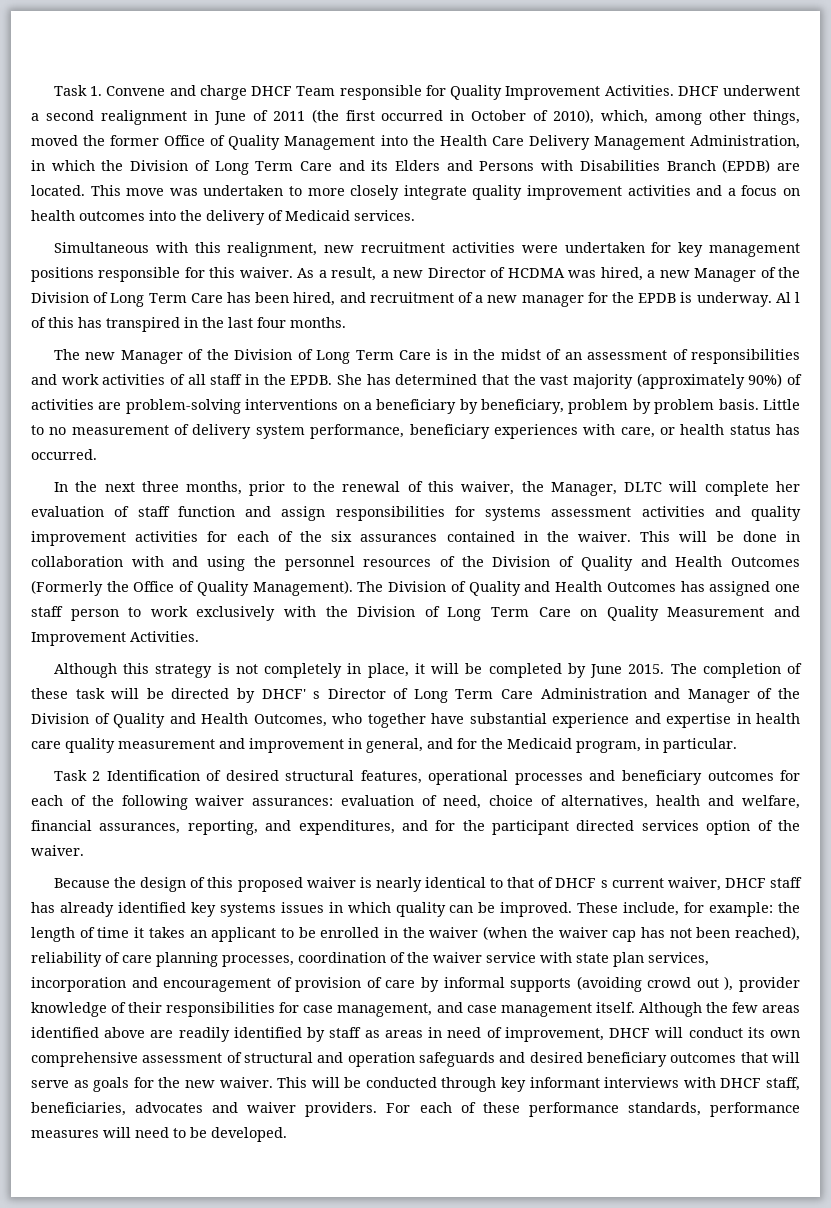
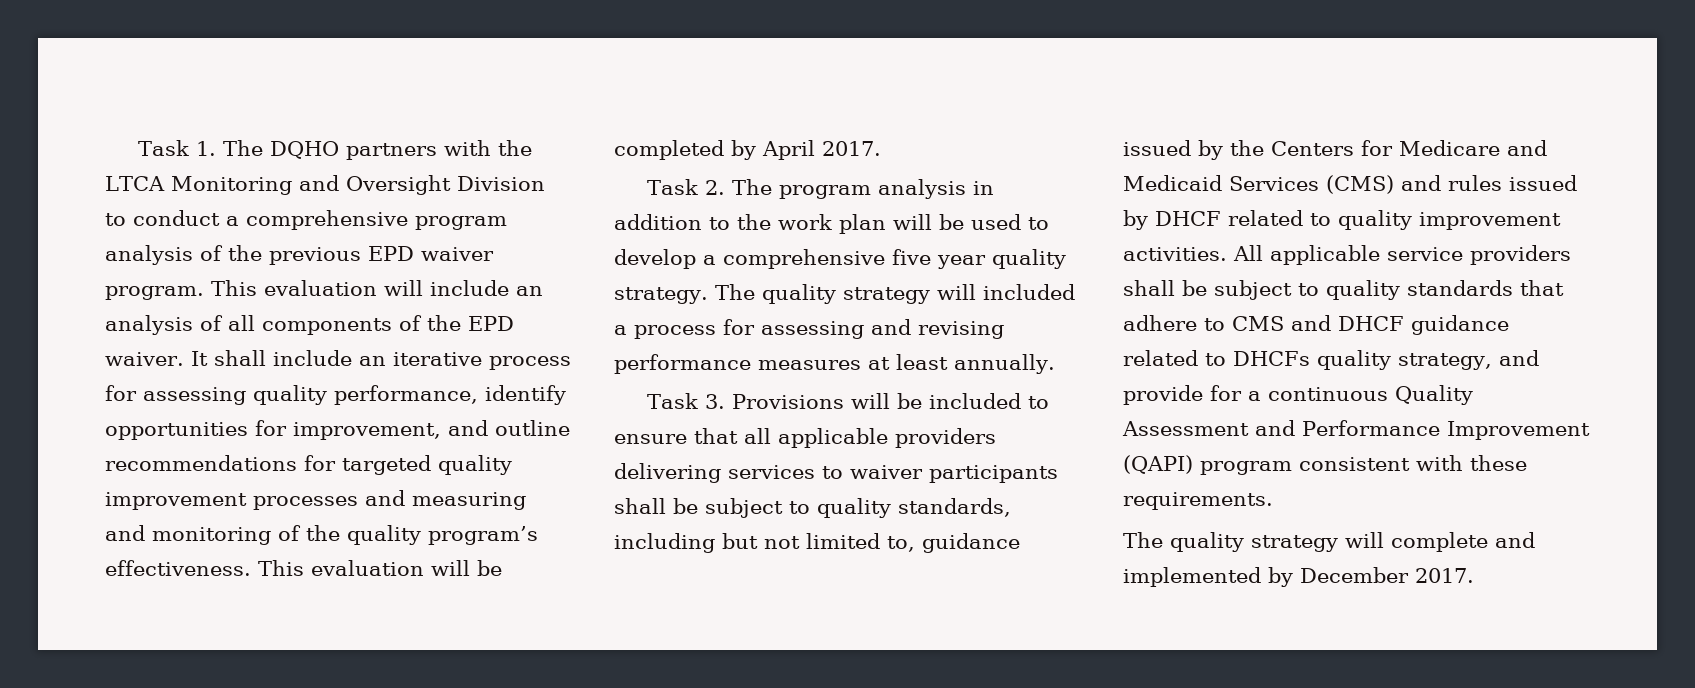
[106,85,800,100] [31,109,801,125] [31,135,801,150] [31,159,800,175] [31,185,801,200] [31,210,415,225] [53,242,800,257] [31,267,801,282] [31,292,801,307] [31,317,346,332] [53,349,801,364] [31,373,802,389] [31,399,800,414] [31,424,801,439] [31,449,97,460] [53,481,800,496] [31,506,801,521] [31,531,800,546] [31,556,800,571] [31,580,801,596] [31,606,801,621] [31,631,199,646] [53,663,803,678] [31,688,800,703] [31,713,800,728] [31,738,737,753] [53,770,801,785] [31,795,800,810] [31,820,800,835] [31,845,84,856] [53,877,803,892] [31,902,800,917] [31,926,801,942] [31,952,709,967] [31,976,800,992] [31,1002,800,1017] [31,1027,801,1042] [31,1052,800,1067] [31,1077,800,1092] [31,1102,800,1117] [31,1127,287,1142] Convene and charge DHCF Team responsible for Quality Improvement Activities. DHCF underwent a second realignment in June of 2011 (the first occurred in October of 2010), which, among other things, moved the former Office of Quality Management into the Health Care Delivery Management Administration, in which the Division of Long Term Care and its Elders and Persons with Disabilities Branch (EPDB) are located. This move was undertaken to more closely integrate quality improvement activities and a focus on health outcomes into the delivery of Medicaid services. // Simultaneous with this realignment, new recruitment activities were undertaken for key management positions responsible for this waiver. As a result, a new Director of HCDMA was hired, a new Manager of the Division of Long Term Care has been hired, and recruitment of a new manager for the EPDB is underway. Al l of this has transpired in the last four months. // The new Manager of the Division of Long Term Care is in the midst of an assessment of responsibilities and work activities of all staff in the EPDB. She has determined that the vast majority (approximately 90%) of activities are problem-solving interventions on a beneficiary by beneficiary, problem by problem basis. Little to no measurement of delivery system performance, beneficiary experiences with care, or health status has occurred. // In the next three months, prior to the renewal of this waiver, the Manager, DLTC will complete her evaluation of staff function and assign responsibilities for systems assessment activities and quality improvement activities for each of the six assurances contained in the waiver. This will be done in collaboration with and using the personnel resources of the Division of Quality and Health Outcomes (Formerly the Office of Quality Management). The Division of Quality and Health Outcomes has assigned one staff person to work exclusively with the Division of Long Term Care on Quality Measurement and Improvement Activities. // Although this strategy is not completely in place, it will be completed by June 2015. The completion of these task will be directed by DHCF' s Director of Long Term Care Administration and Manager of the Division of Quality and Health Outcomes, who together have substantial experience and expertise in health care quality measurement and improvement in general, and for the Medicaid program, in particular. // Task 2 Identification of desired structural features, operational processes and beneficiary outcomes for each of the following waiver assurances: evaluation of need, choice of alternatives, health and welfare, financial assurances, reporting, and expenditures, and for the participant directed services option of the waiver. // Because the design of this proposed waiver is nearly identical to that of DHCF s current waiver, DHCF staff has already identified key systems issues in which quality can be improved. These include, for example: the length of time it takes an applicant to be enrolled in the waiver (when the waiver cap has not been reached), reliability of care planning processes, coordination of the waiver service with state plan services, incorporation and encouragement of provision of care by informal supports (avoiding crowd out ), provider knowledge of their responsibilities for case management, and case management itself. Although the few areas identified above are readily identified by staff as areas in need of improvement, DHCF will conduct its own comprehensive assessment of structural and operation safeguards and desired beneficiary outcomes that will serve as goals for the new waiver. This will be conducted through key informant interviews with DHCF staff, beneficiaries, advocates and waiver providers. For each of these performance standards, performance measures will need to be developed. -> [223,140,533,160] [105,175,545,195] [105,210,507,230] [105,245,494,265] [105,280,543,300] [105,315,514,335] [105,350,571,370] [105,385,566,405] [105,420,570,440] [105,455,512,475] [105,490,526,510] [105,525,538,545] [105,560,502,576] [614,140,881,160] [647,179,995,199] [614,214,1049,234] [614,249,1066,269] [614,284,1075,304] [614,319,1004,339] [614,354,1055,374] [647,393,1050,409] [614,428,996,448] [614,463,1058,483] [614,498,1011,518] [614,533,1020,553] [1123,140,1547,160] [1123,175,1577,194] [1123,210,1561,230] [1123,245,1571,265] [1123,280,1564,300] [1123,315,1509,335] [1123,350,1539,370] [1123,385,1473,405] [1122,420,1590,440] [1123,455,1527,475] [1123,492,1273,510] [1123,532,1535,552] [1123,567,1474,587] The DQHO partners with the LTCA Monitoring and Oversight Division to conduct a comprehensive program analysis of the previous EPD waiver program. This evaluation will include an analysis of all components of the EPD waiver. It shall include an iterative process for assessing quality performance, identify opportunities for improvement, and outline recommendations for targeted quality improvement processes and measuring and monitoring of the quality program’s effectiveness. This evaluation will be completed by April 2017. // Task 2. The program analysis in addition to the work plan will be used to develop a comprehensive five year quality strategy. The quality strategy will included a process for assessing and revising performance measures at least annually. // Task 3. Provisions will be included to ensure that all applicable providers delivering services to waiver participants shall be subject to quality standards, including but not limited to, guidance issued by the Centers for Medicare and Medicaid Services (CMS) and rules issued by DHCF related to quality improvement activities. All applicable service providers shall be subject to quality standards that adhere to CMS and DHCF guidance related to DHCFs quality strategy, and provide for a continuous Quality Assessment and Performance Improvement (QAPI) program consistent with these requirements. // The quality strategy will complete and implemented by December 2017.

